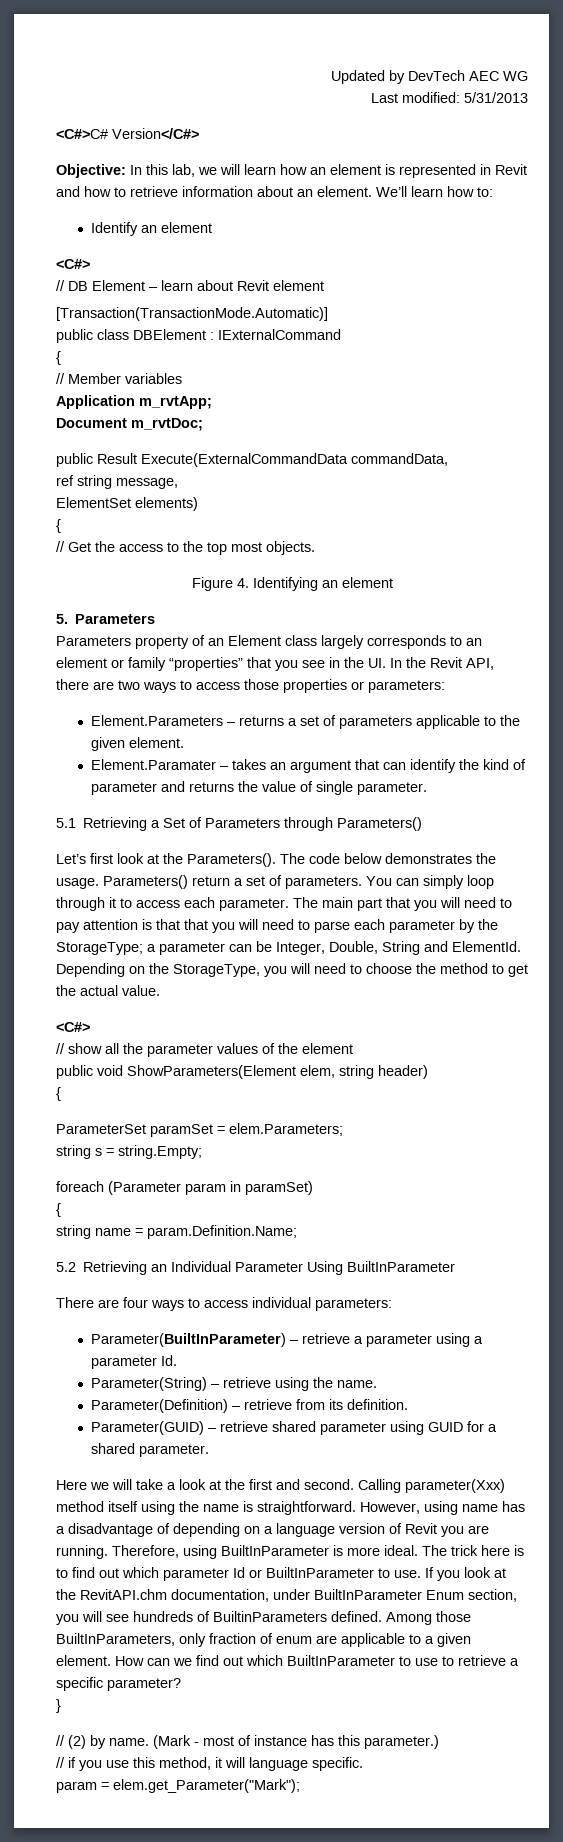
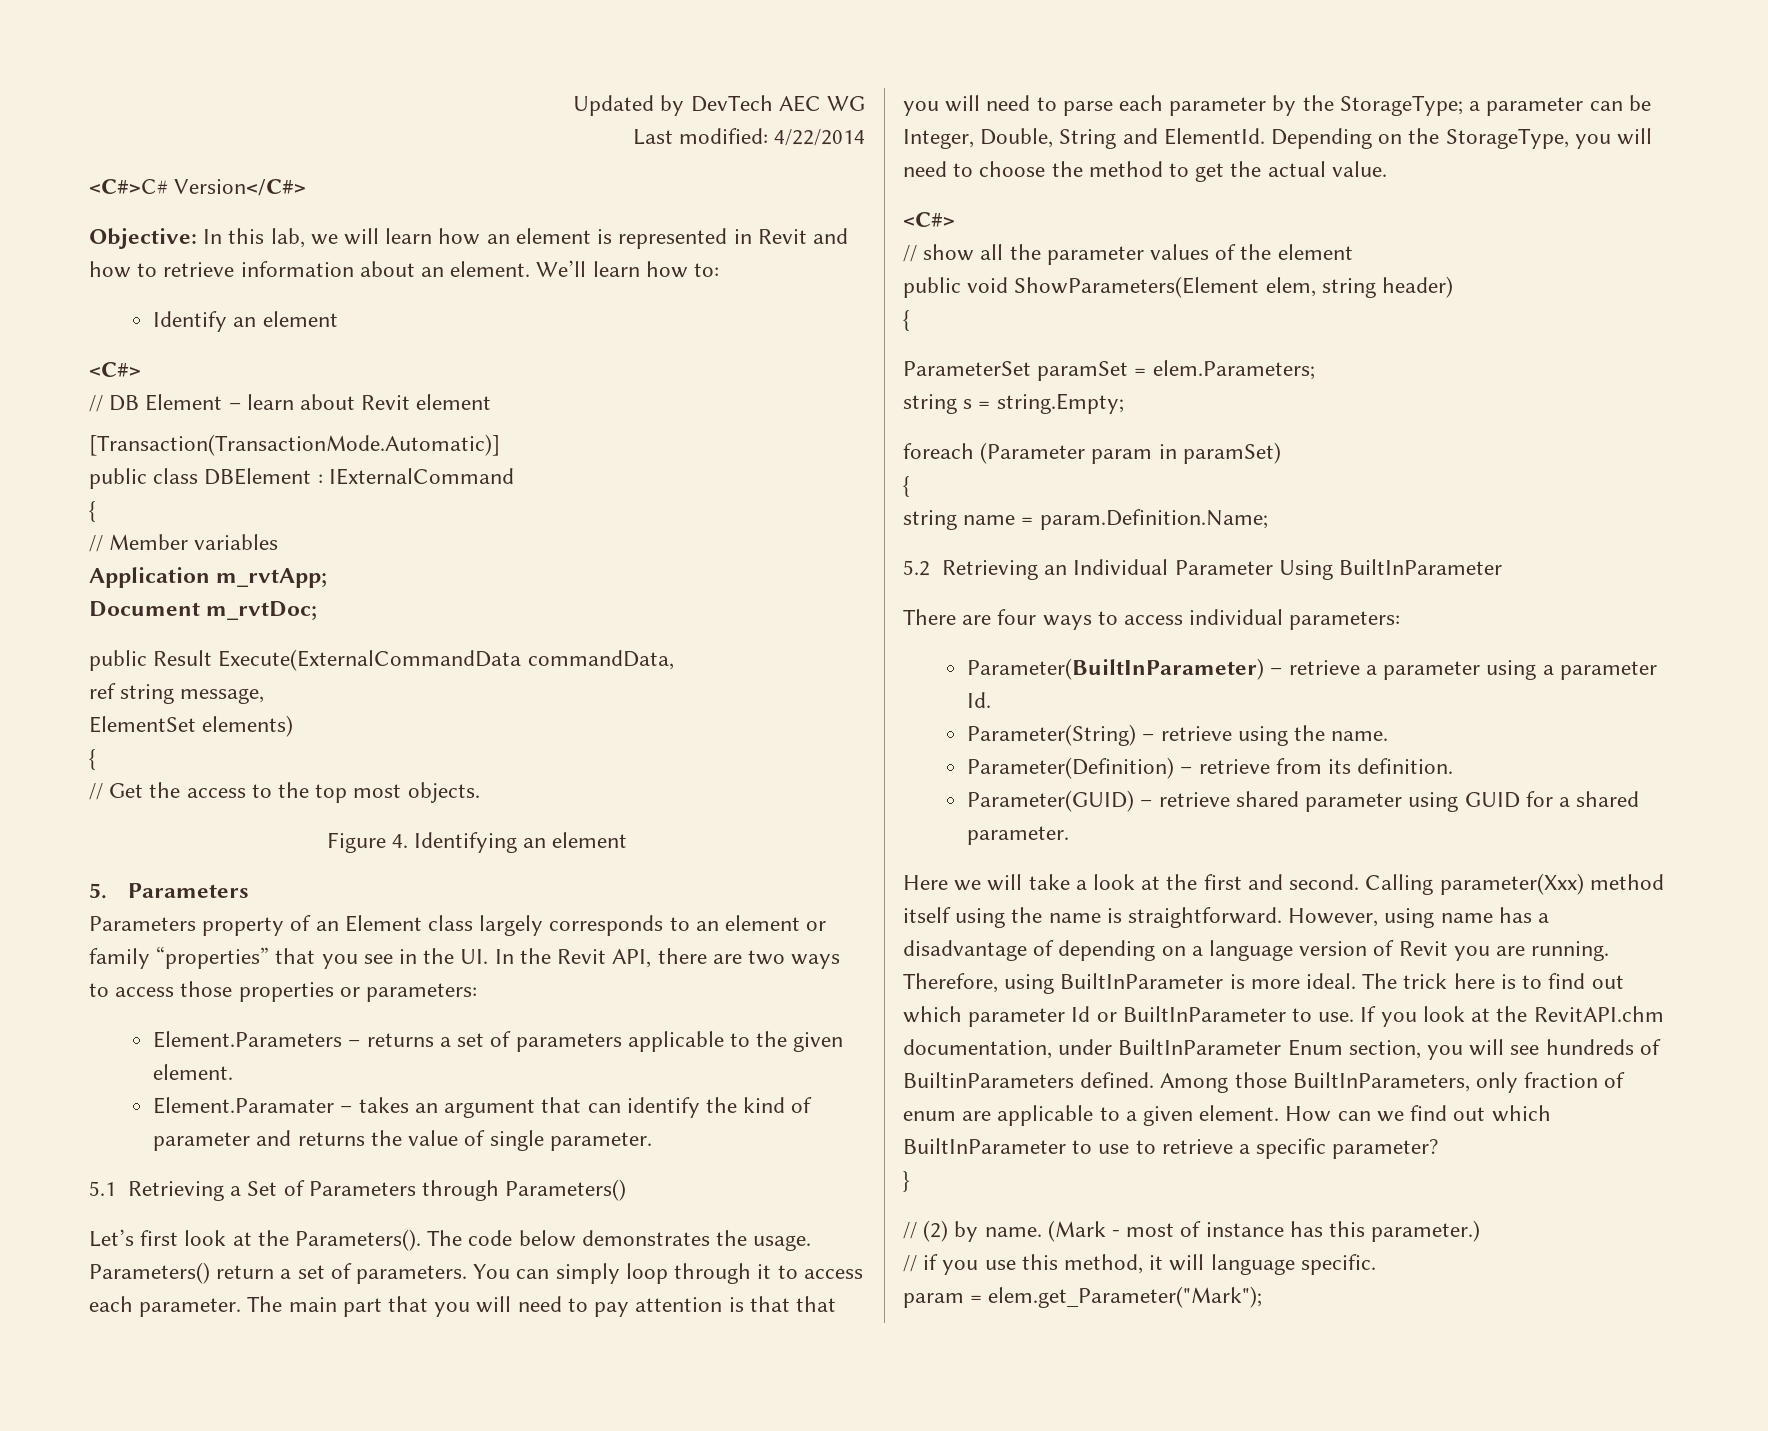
[464,92,528,103] 5/31/2013 -> [774,129,865,146] 4/22/2014

